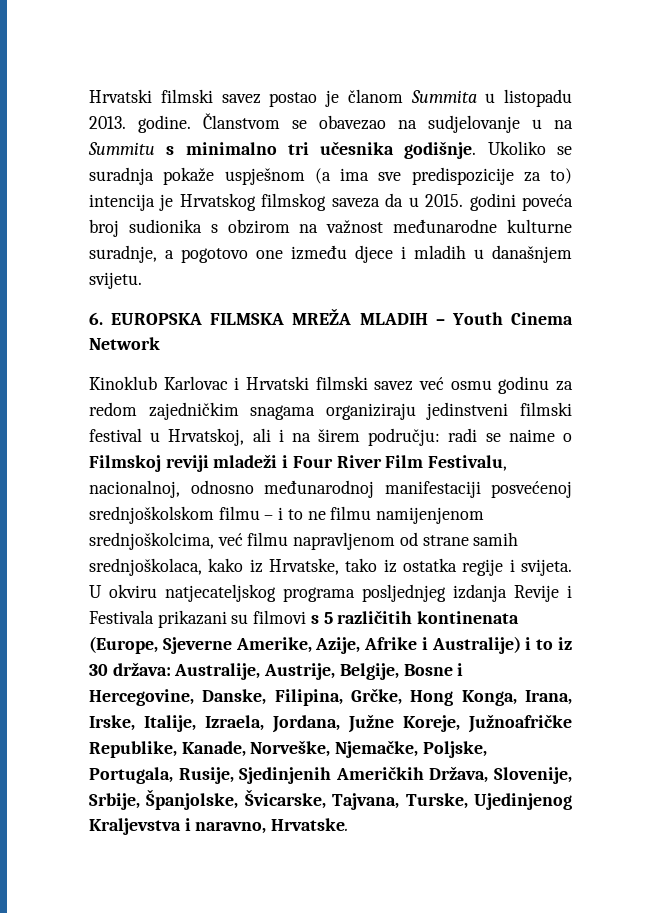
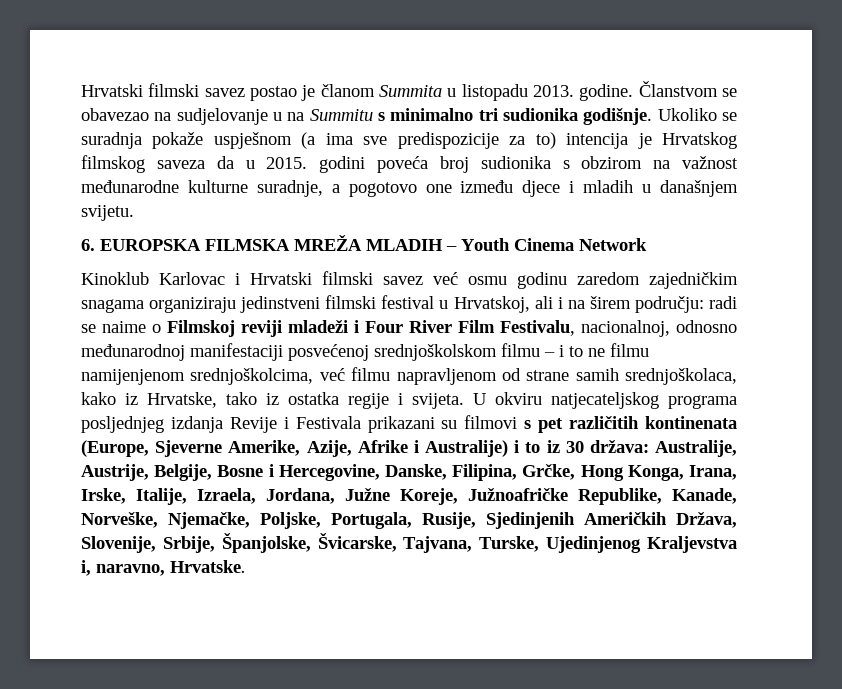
[320,141,395,155] učesnika -> [502,108,578,121] sudionika
[556,381,573,391] [89,402,137,416] za redom -> [577,272,640,285] zaredom
[323,612,333,624] 5 -> [538,418,564,433] pet
[184,818,191,831] i -> [81,560,91,576] i,

